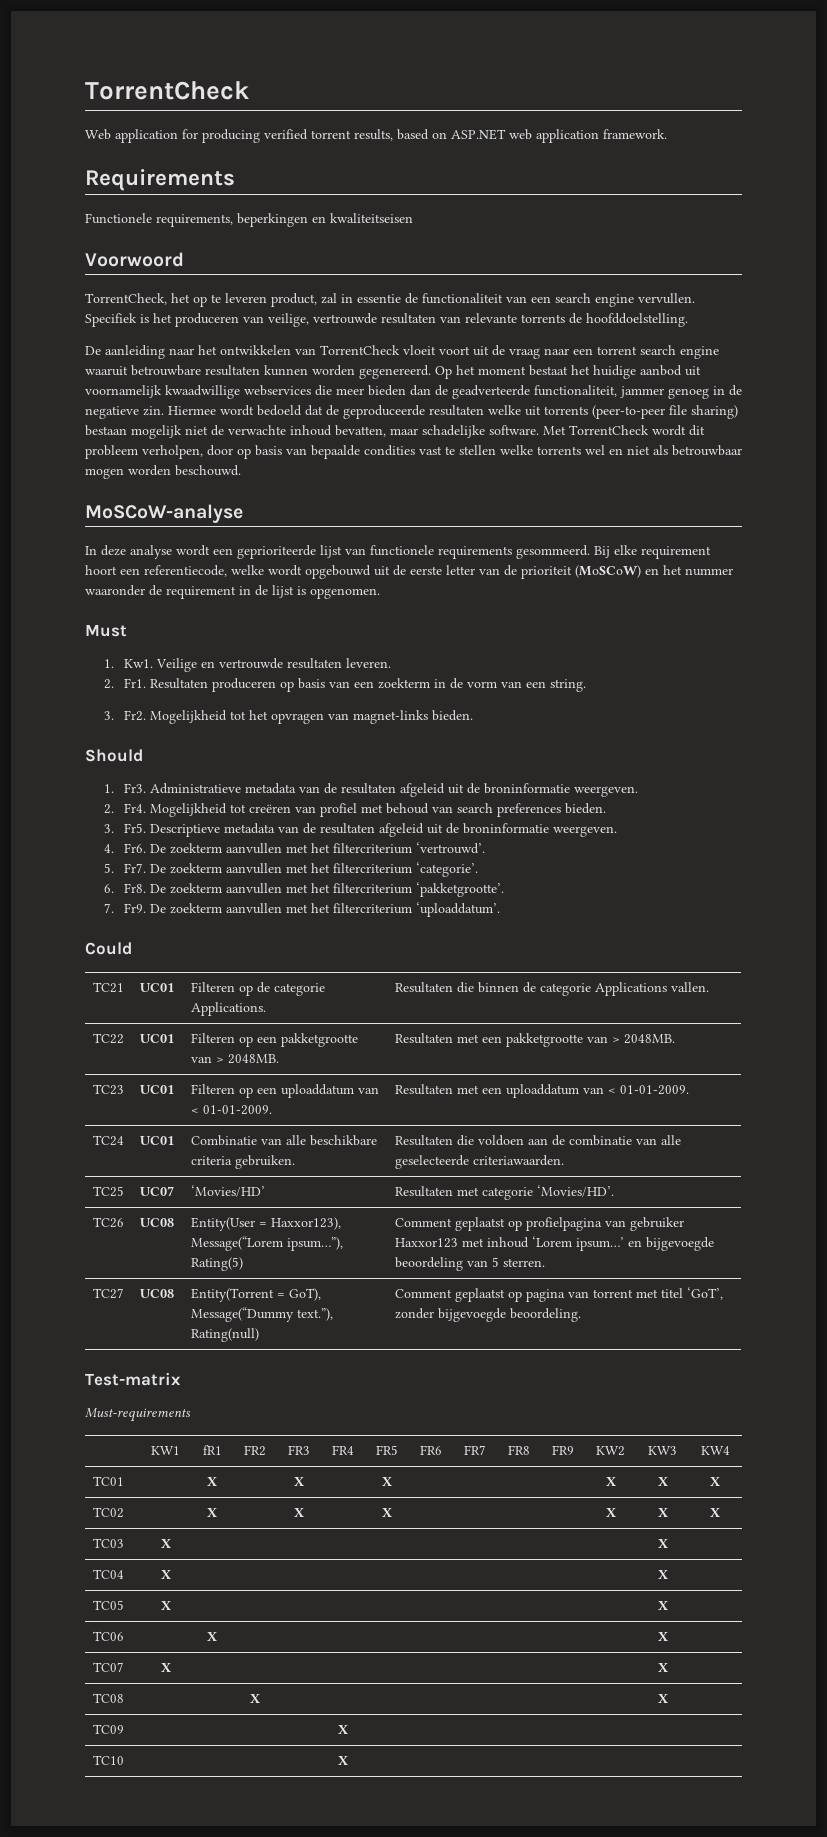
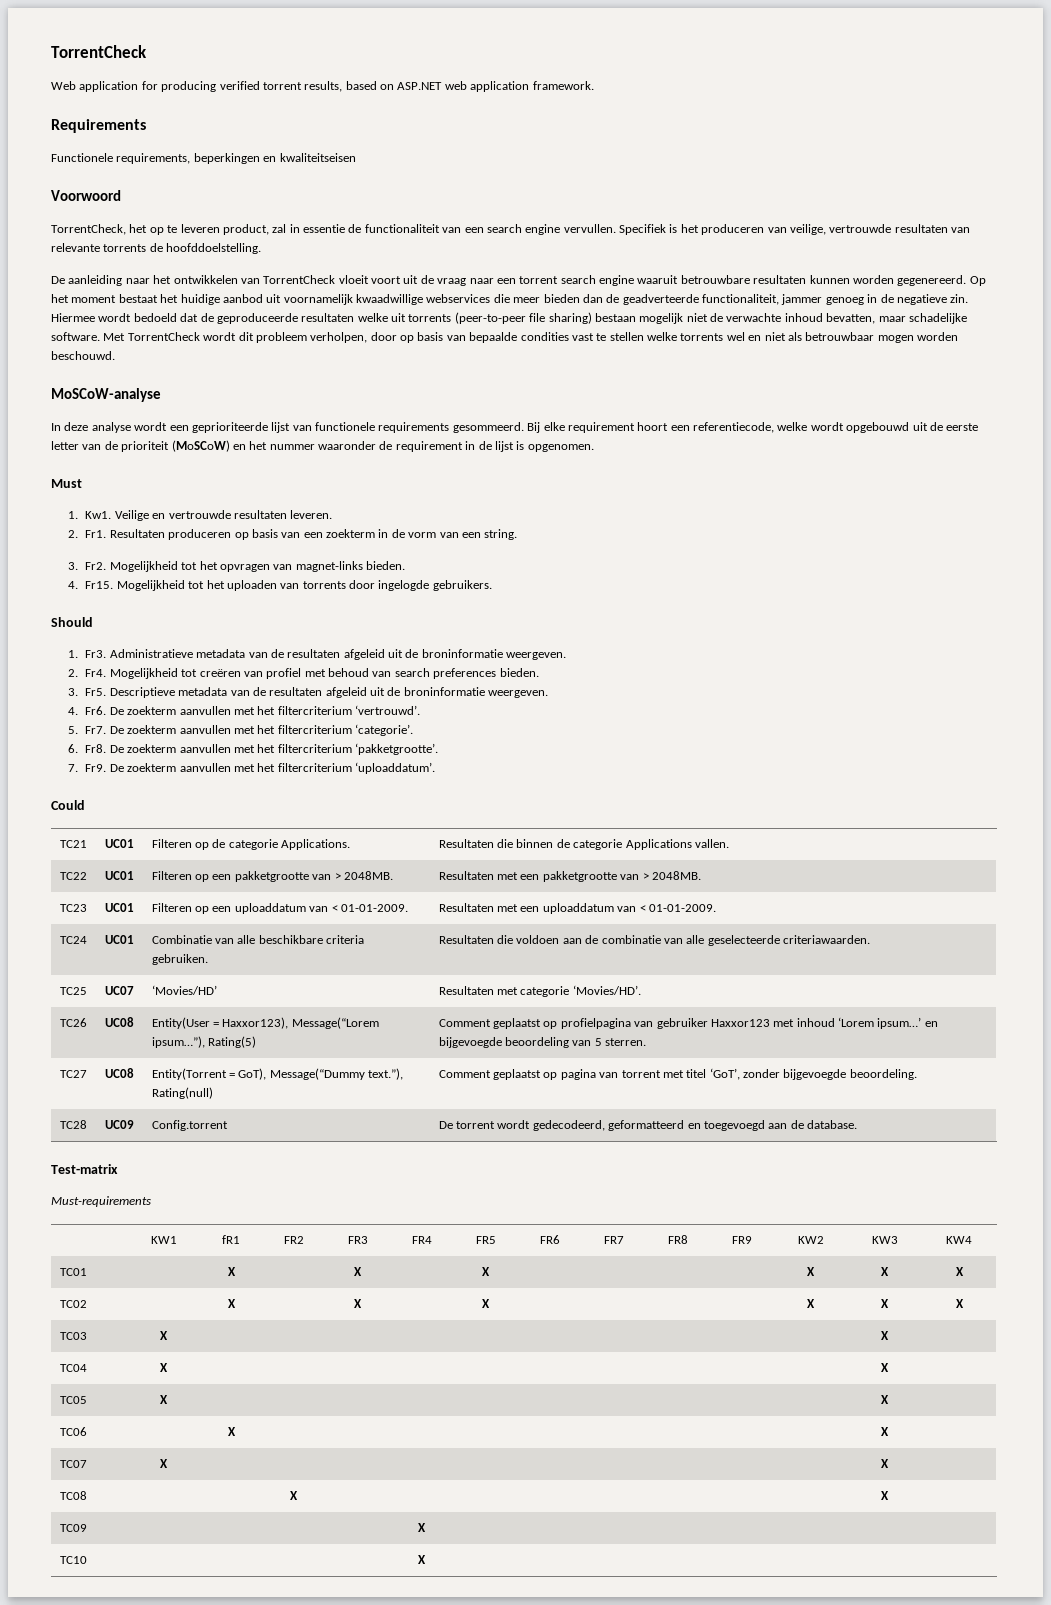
(473, 715) none -> [68,580,492,591] // 4. Fr15. Mogelijkheid tot het uploaden van torrents door ingelogde gebruikers.
(581, 1315) none -> [59,1120,87,1129] [104,1120,134,1129] [151,1120,228,1131] [438,1120,858,1131] // TC28 | UC09 | Config.torrent | De torrent wordt gedecodeerd, geformatteerd en toegevoegd aan de database.

